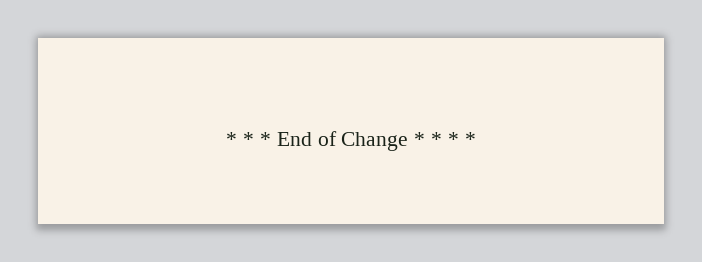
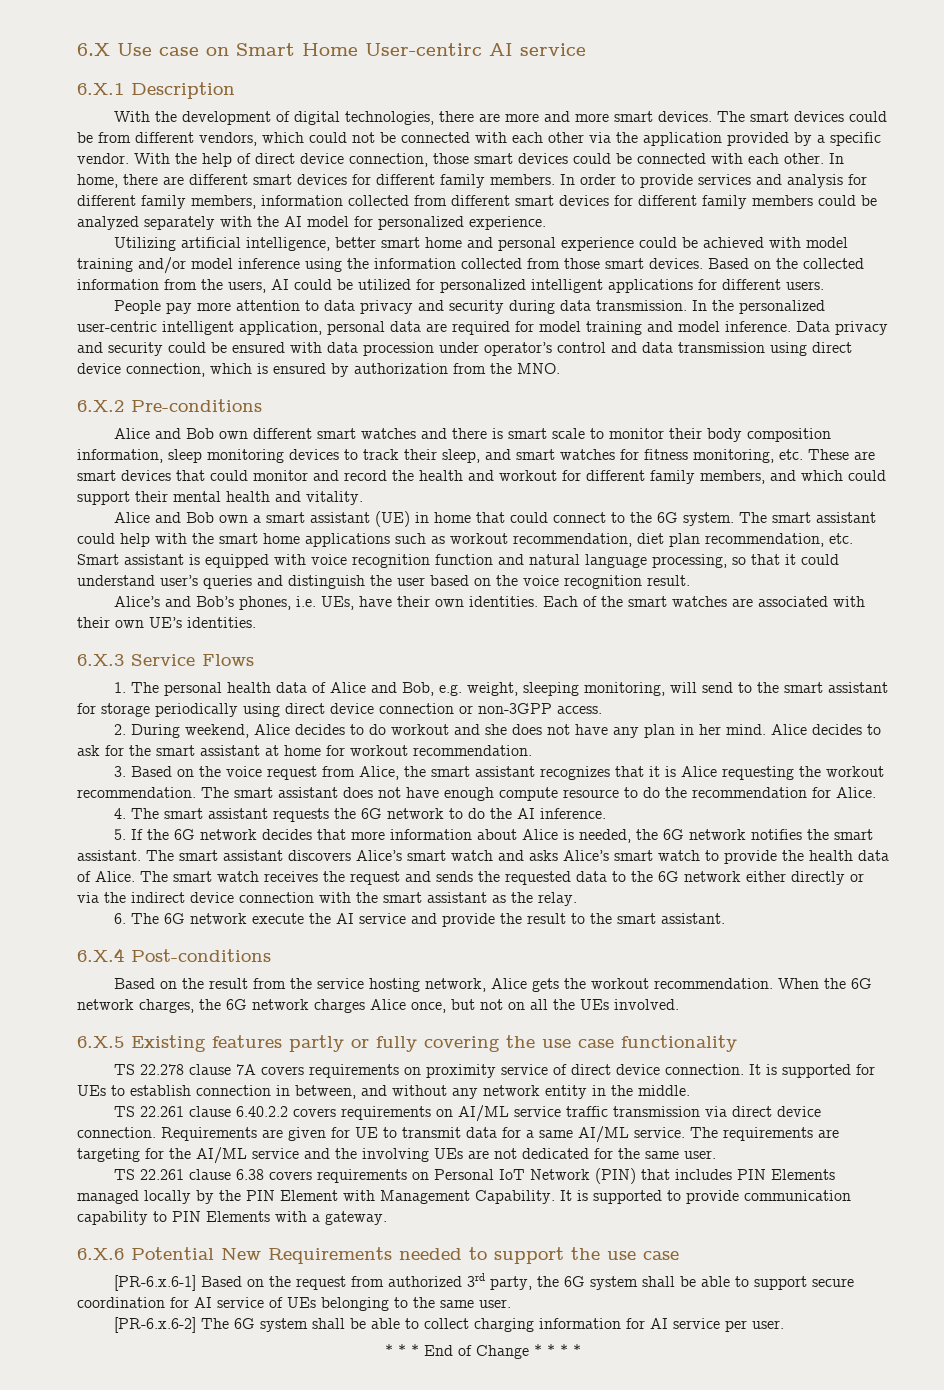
(226, 139) none -> [77,43,586,56] [77,82,235,99] [114,111,888,125] [77,132,881,146] [77,153,844,167] [77,174,867,188] [77,195,877,209] [77,216,546,230] [114,237,849,251] [77,257,864,274] [77,279,824,293] [114,300,826,314] [77,321,888,335] [77,342,852,356] [77,363,560,377] [77,399,262,412] [114,428,832,442] [77,449,875,463] [77,470,886,484] [77,491,363,505] [114,511,877,527] [77,533,853,547] [77,554,839,568] [77,575,690,589] [114,596,866,610] [77,617,256,628] [77,654,254,666] [114,682,889,696] [77,703,602,717] [114,724,882,738] [77,745,532,756] [114,766,885,780] [77,787,876,801] [114,808,607,822] [114,829,874,843] [77,850,889,864] [77,871,864,885] [77,892,577,906] [114,913,726,927] [77,948,271,962] [114,978,873,992] [77,999,679,1013] [77,1035,737,1052] [114,1064,876,1078] [77,1085,690,1099] [114,1105,822,1122] [77,1126,839,1143] [77,1147,716,1164] [114,1168,836,1184] [77,1190,851,1204] [77,1211,387,1225] [77,1247,679,1264] [114,1273,855,1291] [77,1297,511,1311] [114,1317,785,1333] 6.X Use case on Smart Home User-centirc AI service // 6.X.1 Description // With the development of digital technologies, there are more and more smart devices. The smart devices could be from different vendors, which could not be connected with each other via the application provided by a specific vendor. With the help of direct device connection, those smart devices could be connected with each other. In home, there are different smart devices for different family members. In order to provide services and analysis for different family members, information collected from different smart devices for different family members could be analyzed separately with the AI model for personalized experience. // Utilizing artificial intelligence, better smart home and personal experience could be achieved with model training and/or model inference using the information collected from those smart devices. Based on the collected information from the users, AI could be utilized for personalized intelligent applications for different users. // People pay more attention to data privacy and security during data transmission. In the personalized user-centric intelligent application, personal data are required for model training and model inference. Data privacy and security could be ensured with data procession under operator’s control and data transmission using direct device connection, which is ensured by authorization from the MNO. // 6.X.2 Pre-conditions // Alice and Bob own different smart watches and there is smart scale to monitor their body composition information, sleep monitoring devices to track their sleep, and smart watches for fitness monitoring, etc. These are smart devices that could monitor and record the health and workout for different family members, and which could support their mental health and vitality. // Alice and Bob own a smart assistant (UE) in home that could connect to the 6G system. The smart assistant could help with the smart home applications such as workout recommendation, diet plan recommendation, etc. Smart assistant is equipped with voice recognition function and natural language processing, so that it could understand user’s queries and distinguish the user based on the voice recognition result. // Alice’s and Bob’s phones, i.e. UEs, have their own identities. Each of the smart watches are associated with their own UE’s identities. // 6.X.3 Service Flows // 1. The personal health data of Alice and Bob, e.g. weight, sleeping monitoring, will send to the smart assistant for storage periodically using direct device connection or non-3GPP access. // 2. During weekend, Alice decides to do workout and she does not have any plan in her mind. Alice decides to ask for the smart assistant at home for workout recommendation. // 3. Based on the voice request from Alice, the smart assistant recognizes that it is Alice requesting the workout recommendation. The smart assistant does not have enough compute resource to do the recommendation for Alice. // 4. The smart assistant requests the 6G network to do the AI inference. // 5. If the 6G network decides that more information about Alice is needed, the 6G network notifies the smart assistant. The smart assistant discovers Alice’s smart watch and asks Alice’s smart watch to provide the health data of Alice. The smart watch receives the request and sends the requested data to the 6G network either directly or via the indirect device connection with the smart assistant as the relay. // 6. The 6G network execute the AI service and provide the result to the smart assistant. // 6.X.4 Post-conditions // Based on the result from the service hosting network, Alice gets the workout recommendation. When the 6G network charges, the 6G network charges Alice once, but not on all the UEs involved. // 6.X.5 Existing features partly or fully covering the use case functionality // TS 22.278 clause 7A covers requirements on proximity service of direct device connection. It is supported for UEs to establish connection in between, and without any network entity in the middle. // TS 22.261 clause 6.40.2.2 covers requirements on AI/ML service traffic transmission via direct device connection. Requirements are given for UE to transmit data for a same AI/ML service. The requirements are targeting for the AI/ML service and the involving UEs are not dedicated for the same user. // TS 22.261 clause 6.38 covers requirements on Personal IoT Network (PIN) that includes PIN Elements managed locally by the PIN Element with Management Capability. It is supported to provide communication capability to PIN Elements with a gateway. // 6.X.6 Potential New Requirements needed to support the use case // [PR-6.x.6-1] Based on the request from authorized 3rd party, the 6G system shall be able to support secure coordination for AI service of UEs belonging to the same user. // [PR-6.x.6-2] The 6G system shall be able to collect charging information for AI service per user. //

